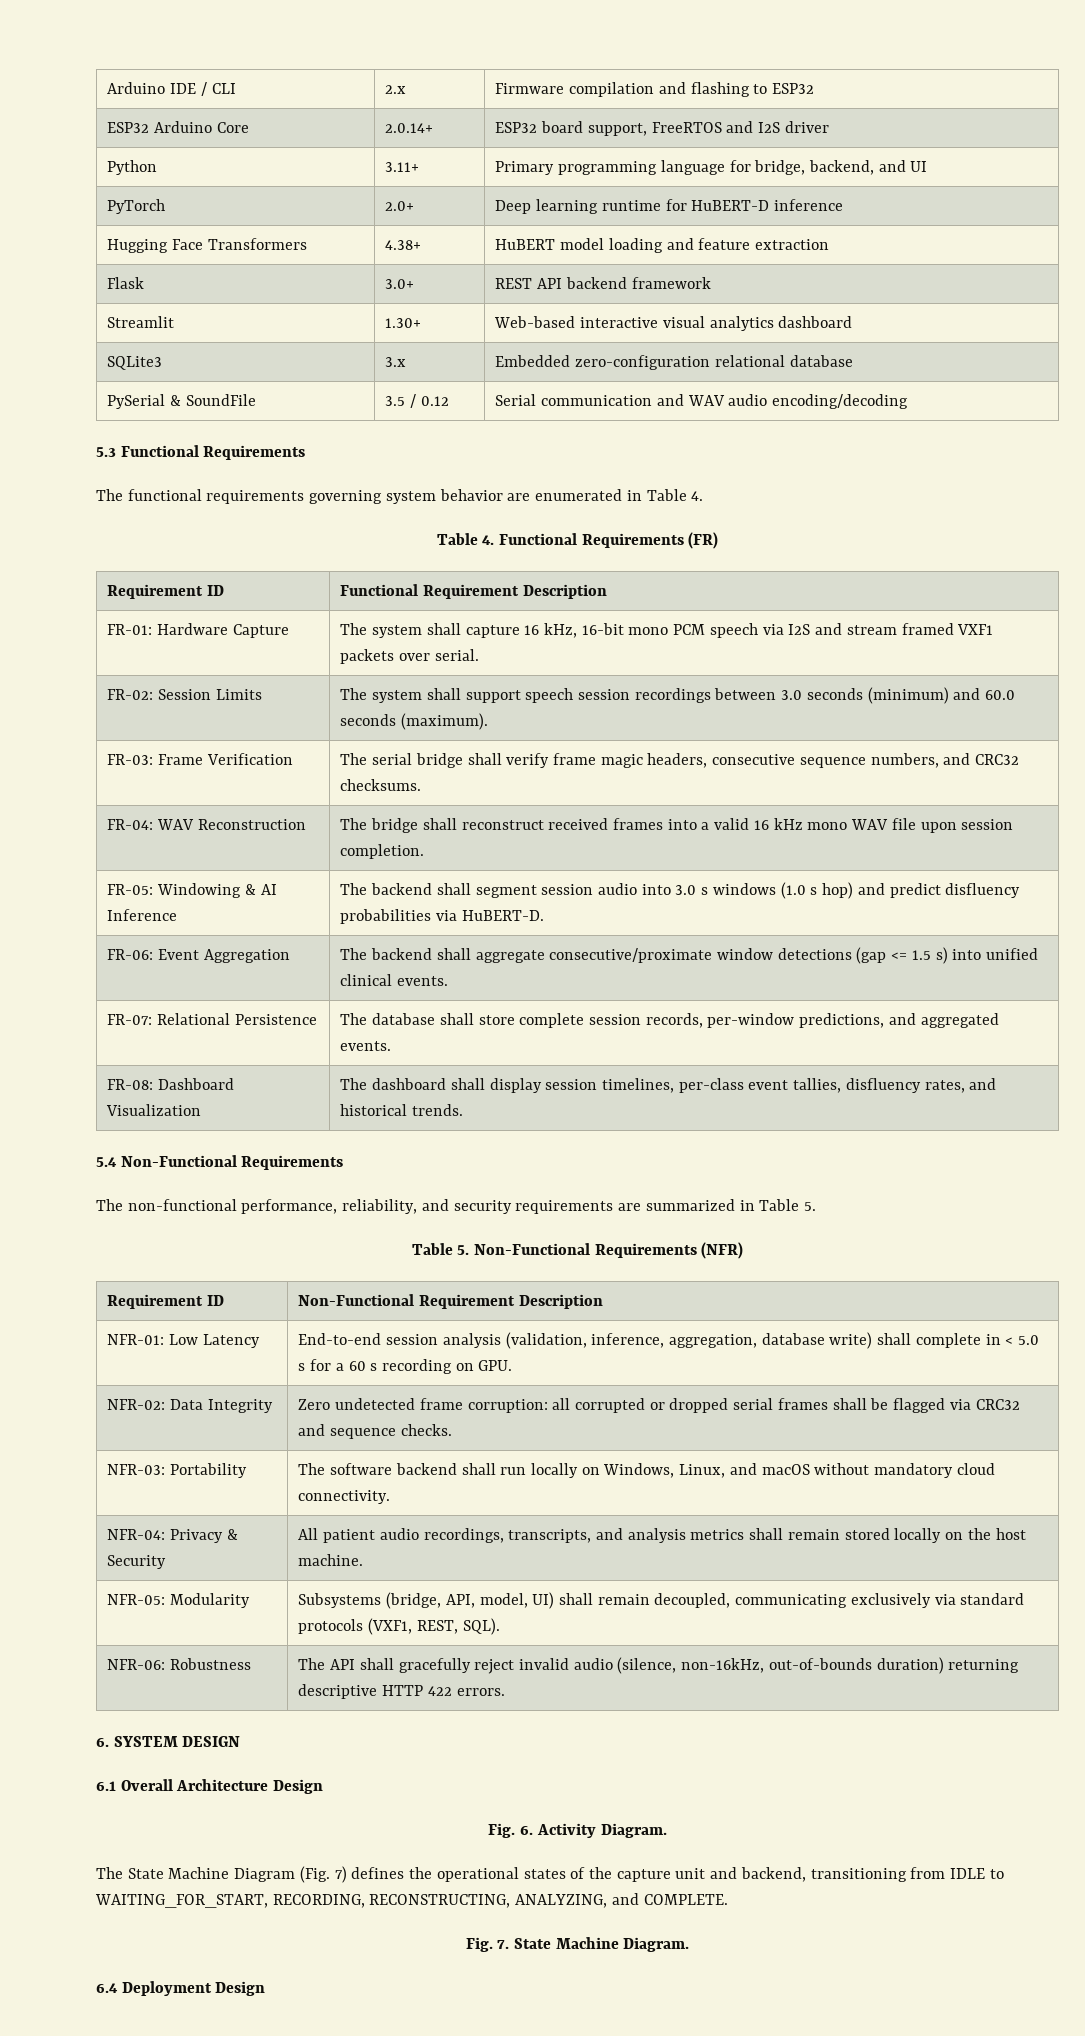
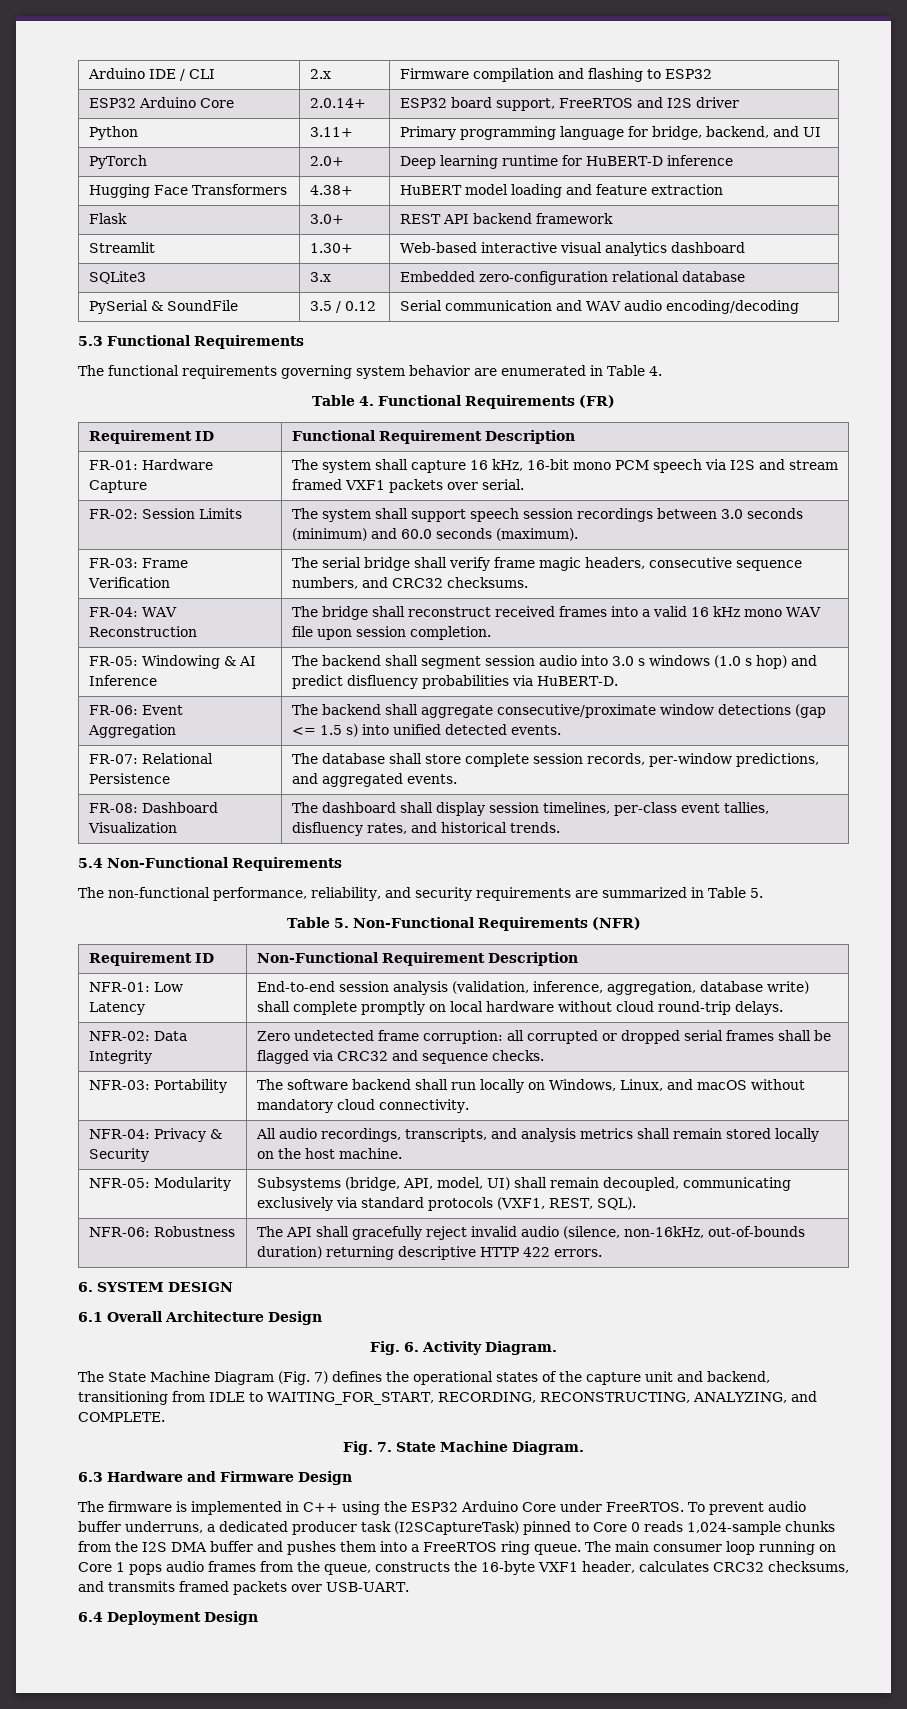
[340,974,393,986] clinical -> [444,724,507,735] detected
[985,1334,1040,1345] [298,1359,513,1374] in < 5.0 s for a 60 s recording on GPU. -> [360,1001,783,1015] promptly on local hardware without cloud round-trip delays.
[323,1529,376,1543] patient -> (276, 1133) none
(690, 1944) none -> [78,1471,352,1485] [78,1501,806,1515] [78,1521,835,1535] [78,1541,836,1555] [78,1561,849,1575] [78,1581,409,1595] // 6.3 Hardware and Firmware Design // The firmware is implemented in C++ using the ESP32 Arduino Core under FreeRTOS. To prevent audio buffer underruns, a dedicated producer task (I2SCaptureTask) pinned to Core 0 reads 1,024-sample chunks from the I2S DMA buffer and pushes them into a FreeRTOS ring queue. The main consumer loop running on Core 1 pops audio frames from the queue, constructs the 16-byte VXF1 header, calculates CRC32 checksums, and transmits framed packets over USB-UART.

